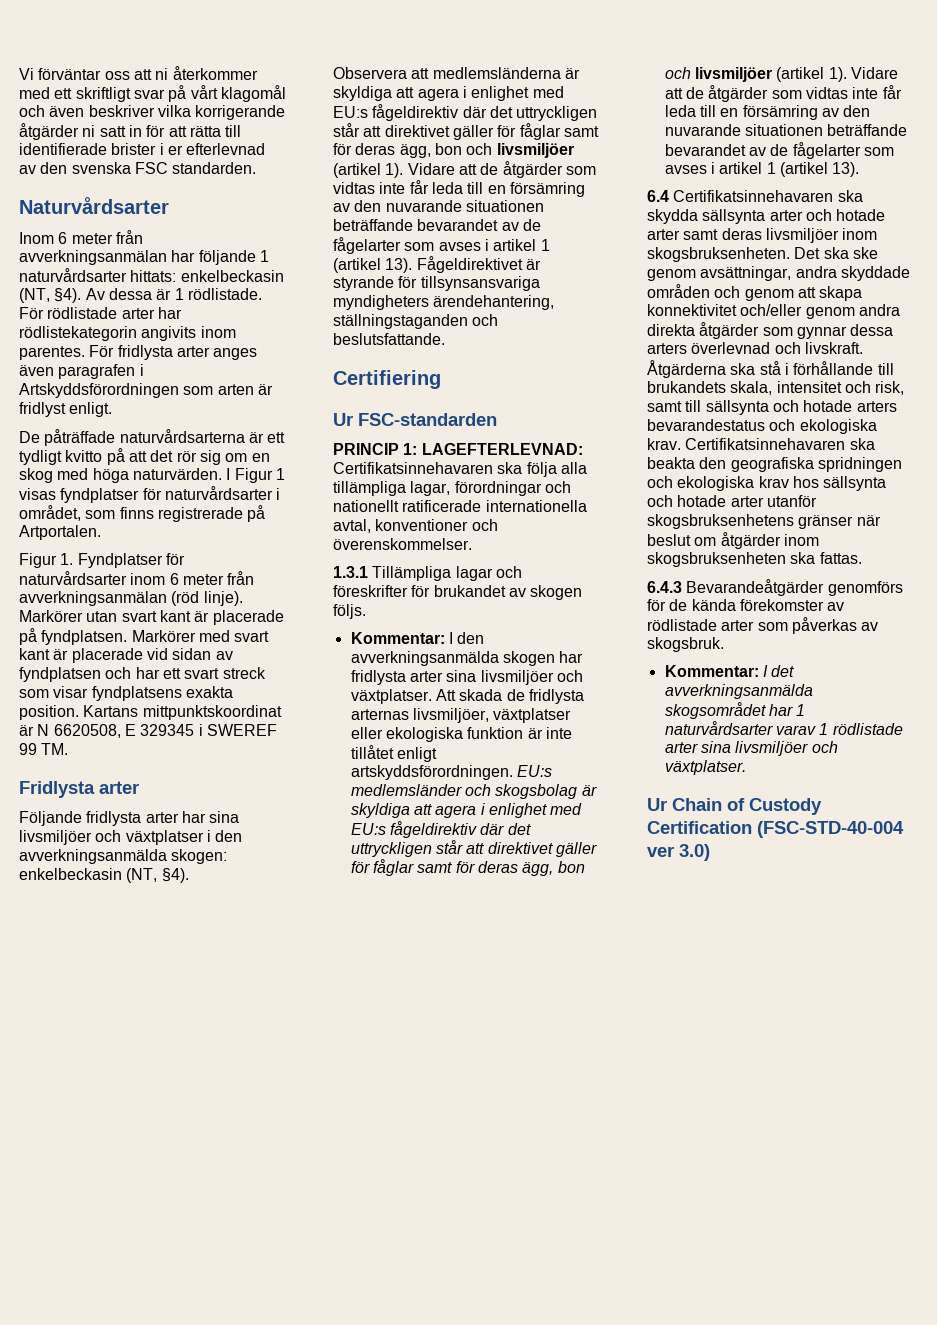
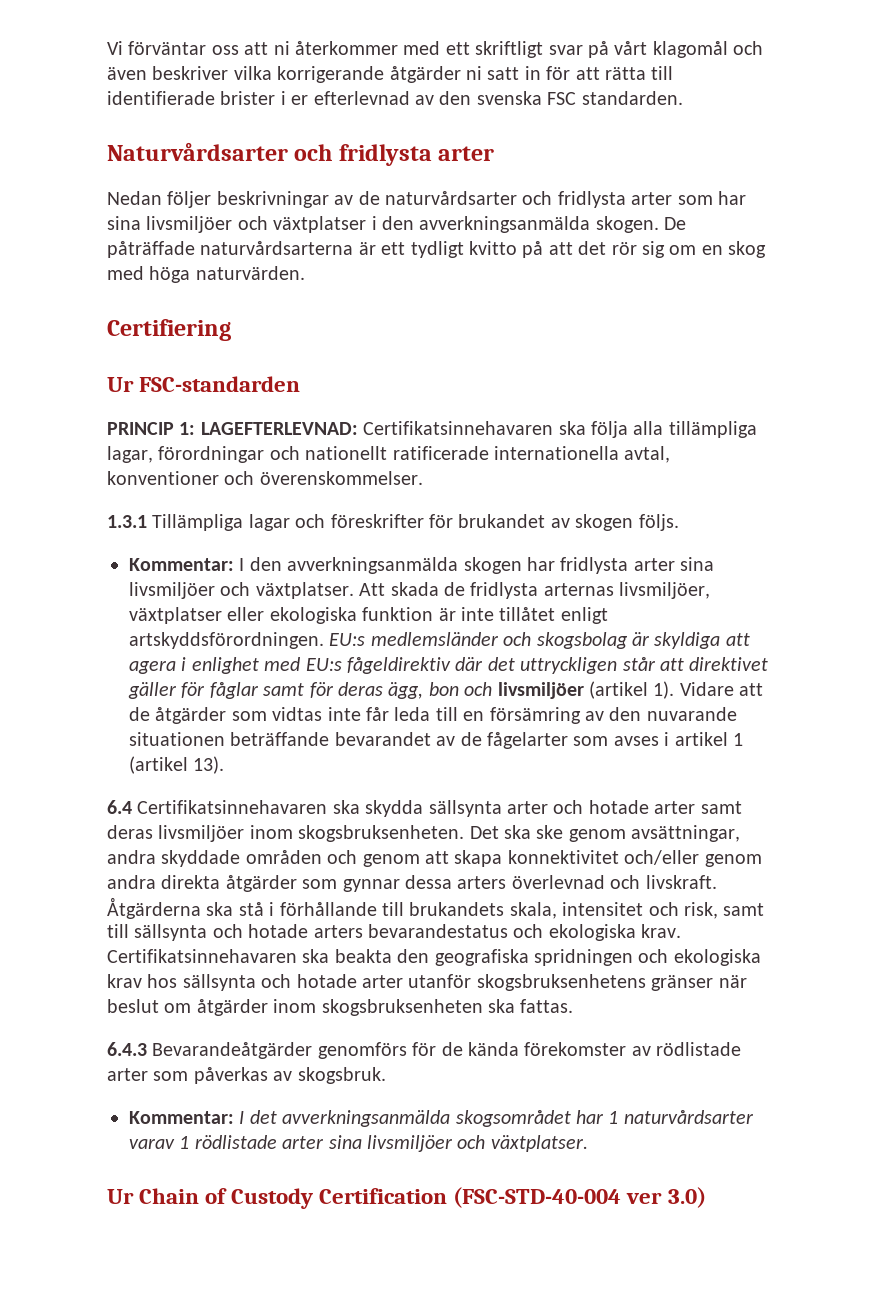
[19,230,143,244] [19,250,269,265] [19,268,284,282] [19,288,262,303] [19,307,182,319] [19,326,236,341] [19,345,258,360] [19,364,144,379] [19,383,273,398] [19,402,113,417] // Inom 6 meter från avverkningsanmälan har följande 1 naturvårdsarter hittats: enkelbeckasin (NT, §4). Av dessa är 1 rödlistade. För rödlistade arter har rödlistekategorin angivits inom parentes. För fridlysta arter anges även paragrafen i Artskyddsförordningen som arten är fridlyst enligt. // -> [294,144,495,166] [107,191,746,208] [107,216,659,233] och fridlysta arter // Nedan följer beskrivningar av de naturvårdsarter och fridlysta arter som har sina livsmiljöer och växtplatser i den avverkningsanmälda skogen.
[226,468,285,483] [19,486,281,503] [19,505,266,522] [19,525,101,540] [19,553,185,568] [19,571,255,585] [19,591,243,606] [19,610,284,625] [19,628,270,645] [19,648,233,663] [19,667,266,682] [19,686,233,701] [19,705,282,720] [19,724,277,738] [19,743,69,755] [19,781,139,798] [19,811,240,826] [19,830,243,845] [19,849,228,864] [19,868,189,883] [333,67,580,79] [333,86,564,101] [333,104,598,121] [333,123,599,140] [333,143,574,158] [333,161,596,178] [333,180,585,197] [333,200,544,212] [333,219,541,231] [333,237,550,254] [333,256,541,273] [333,276,540,291] [333,295,555,310] [333,314,499,329] [333,333,445,345] I Figur 1 visas fyndplatser för naturvårdsarter i området, som finns registrerade på Artportalen. // Figur 1. Fyndplatser för naturvårdsarter inom 6 meter från avverkningsanmälan (röd linje). Markörer utan svart kant är placerade på fyndplatsen. Markörer med svart kant är placerade vid sidan av fyndplatsen och har ett svart streck som visar fyndplatsens exakta position. Kartans mittpunktskoordinat är N 6620508, E 329345 i SWEREF 99 TM. // Fridlysta arter // Följande fridlysta arter har sina livsmiljöer och växtplatser i den avverkningsanmälda skogen: enkelbeckasin (NT, §4). // Observera att medlemsländerna är skyldiga att agera i enlighet med EU:s fågeldirektiv där det uttryckligen står att direktivet gäller för fåglar samt för deras ägg, bon och livsmiljöer (artikel 1). Vidare att de åtgärder som vidtas inte får leda till en försämring av den nuvarande situationen beträffande bevarandet av de fågelarter som avses i artikel 1 (artikel 13). Fågeldirektivet är styrande för tillsynsansvariga myndigheters ärendehantering, ställningstaganden och beslutsfattande. -> (305, 273) none

